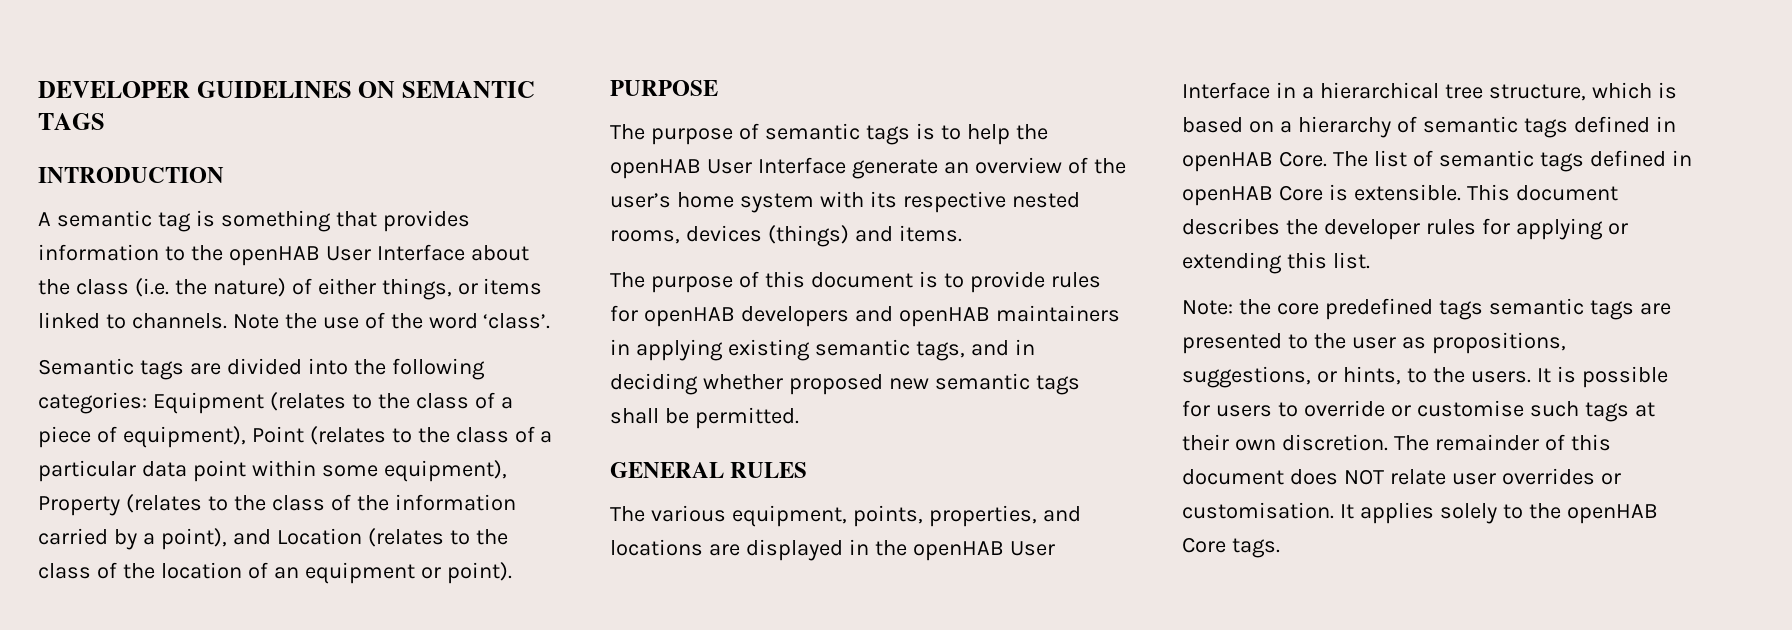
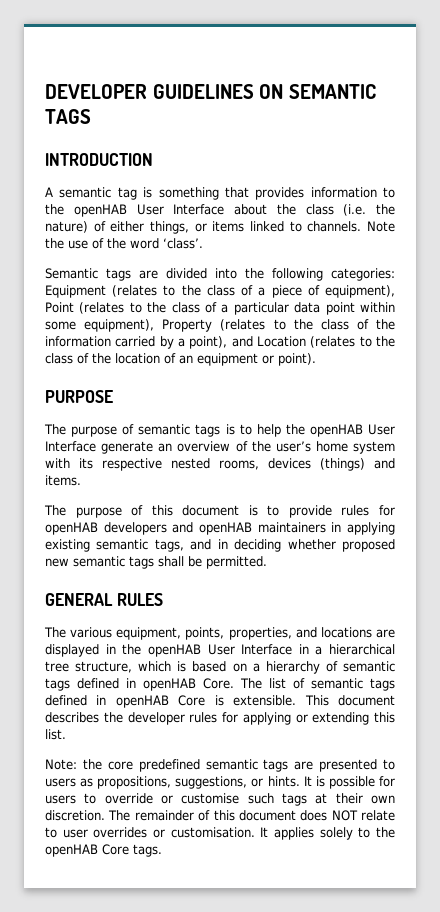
[1438,300,1483,320] tags -> (200, 765) none
[1313,333,1396,349] the user -> [45,778,76,787] users
[1342,366,1531,385] hints, to the users. -> [267,776,300,787] hints.
(1446, 477) none -> [45,827,57,838] to

